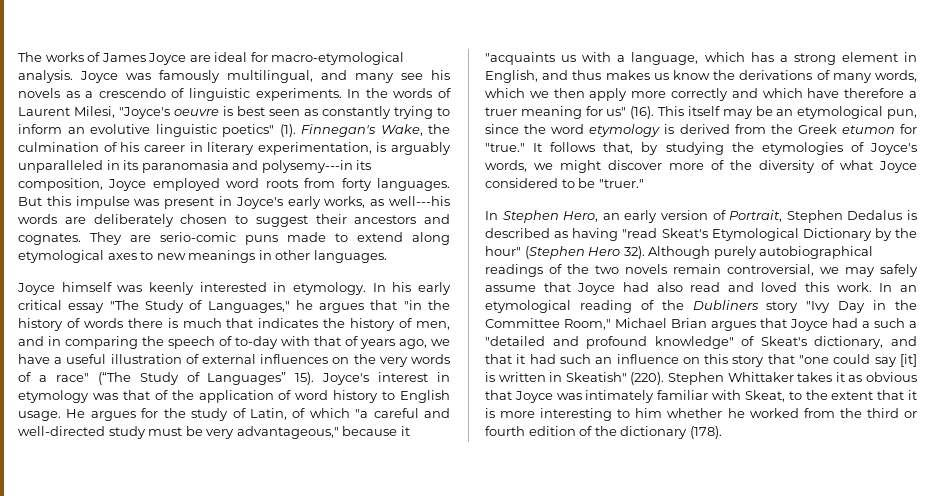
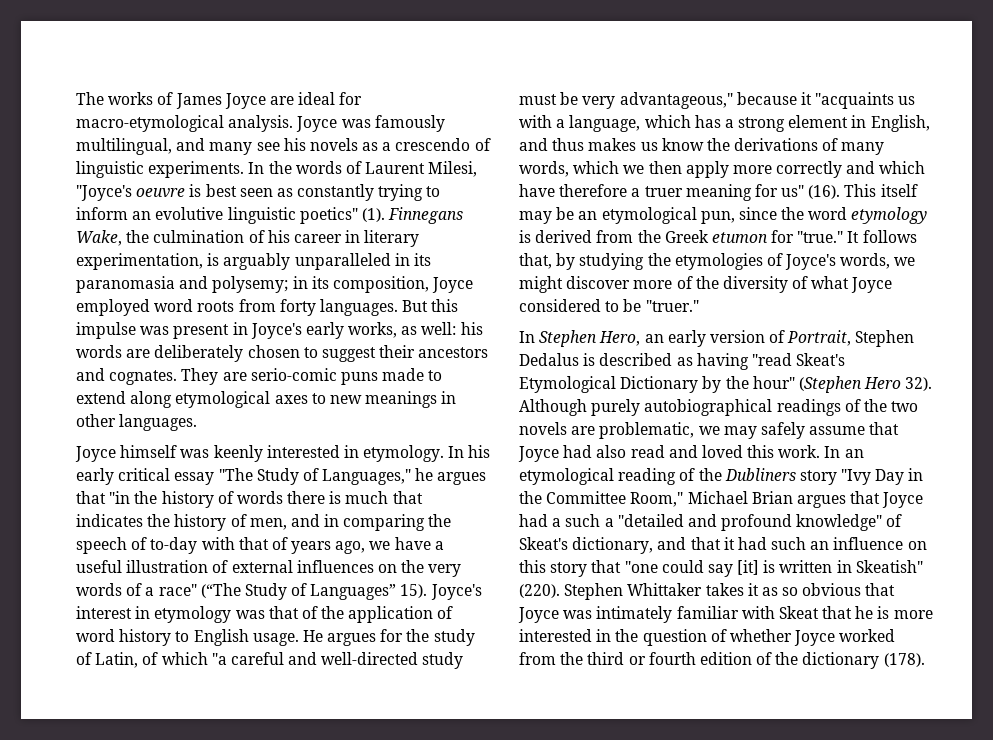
[301,124,376,137] Finnegan's -> [388,207,464,224] Finnegans
[261,160,353,173] polysemy---in -> [212,276,308,293] polysemy; in
[389,196,451,206] well---his -> [421,322,483,335] well: his
[673,264,814,276] remain controversial, -> [571,422,695,439] are problematic,
(863, 378) none -> [782,587,799,596] so
[744,390,917,402] [485,408,745,421] Skeat, to the extent that it is more interesting to him whether he -> [778,606,933,619] [519,629,836,646] Skeat that he is more interested in the question of whether Joyce

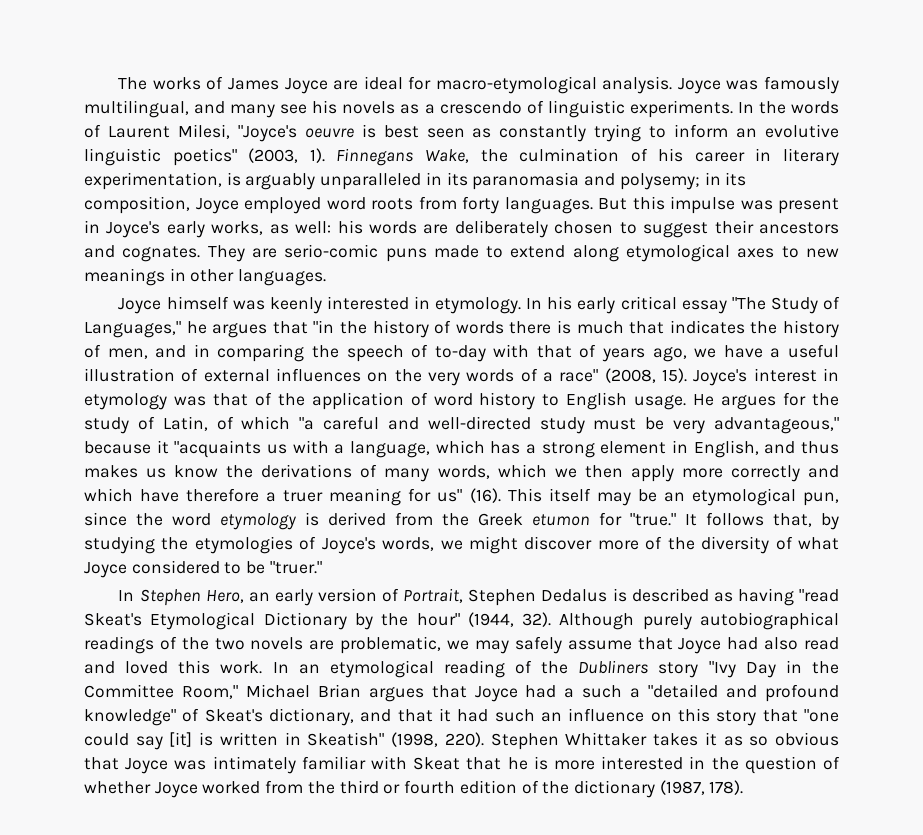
[361,208,385,222] (1). -> [248,148,325,163] (2003, 1).
[200,583,397,600] (“The Study of Languages” -> [604,368,656,383] (2008,
[798,376,902,393] (Stephen Hero -> [467,612,514,627] (1944,
[519,584,560,598] (220). -> [391,732,484,747] (1998, 220).
[883,653,925,667] (178). -> [659,780,744,795] (1987, 178).

